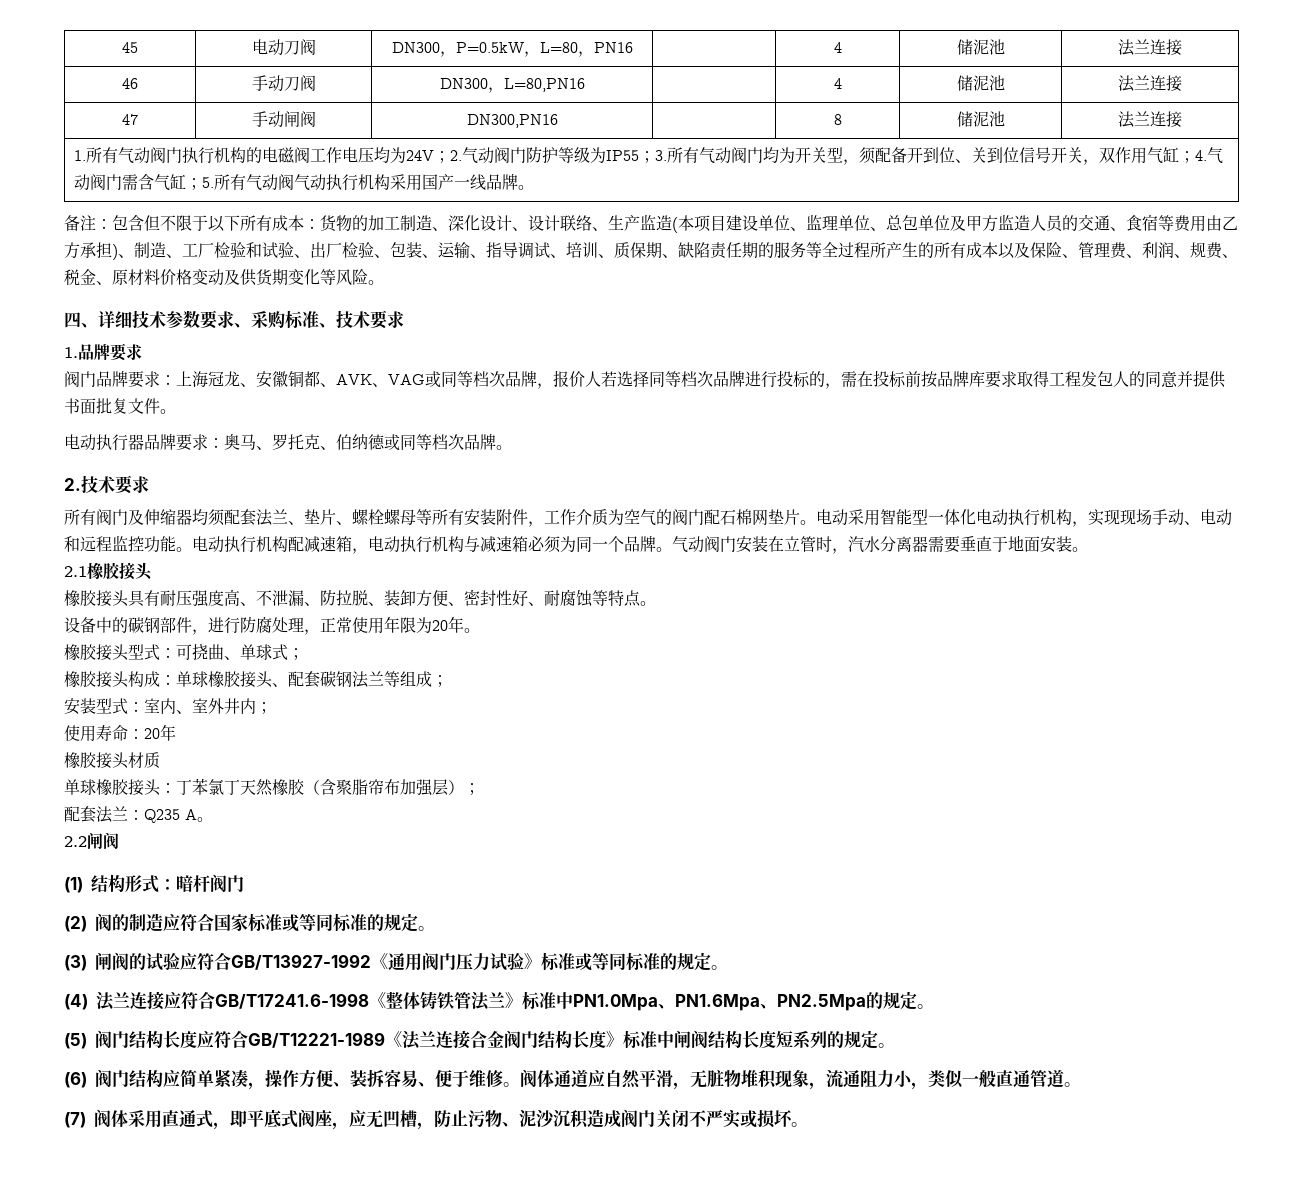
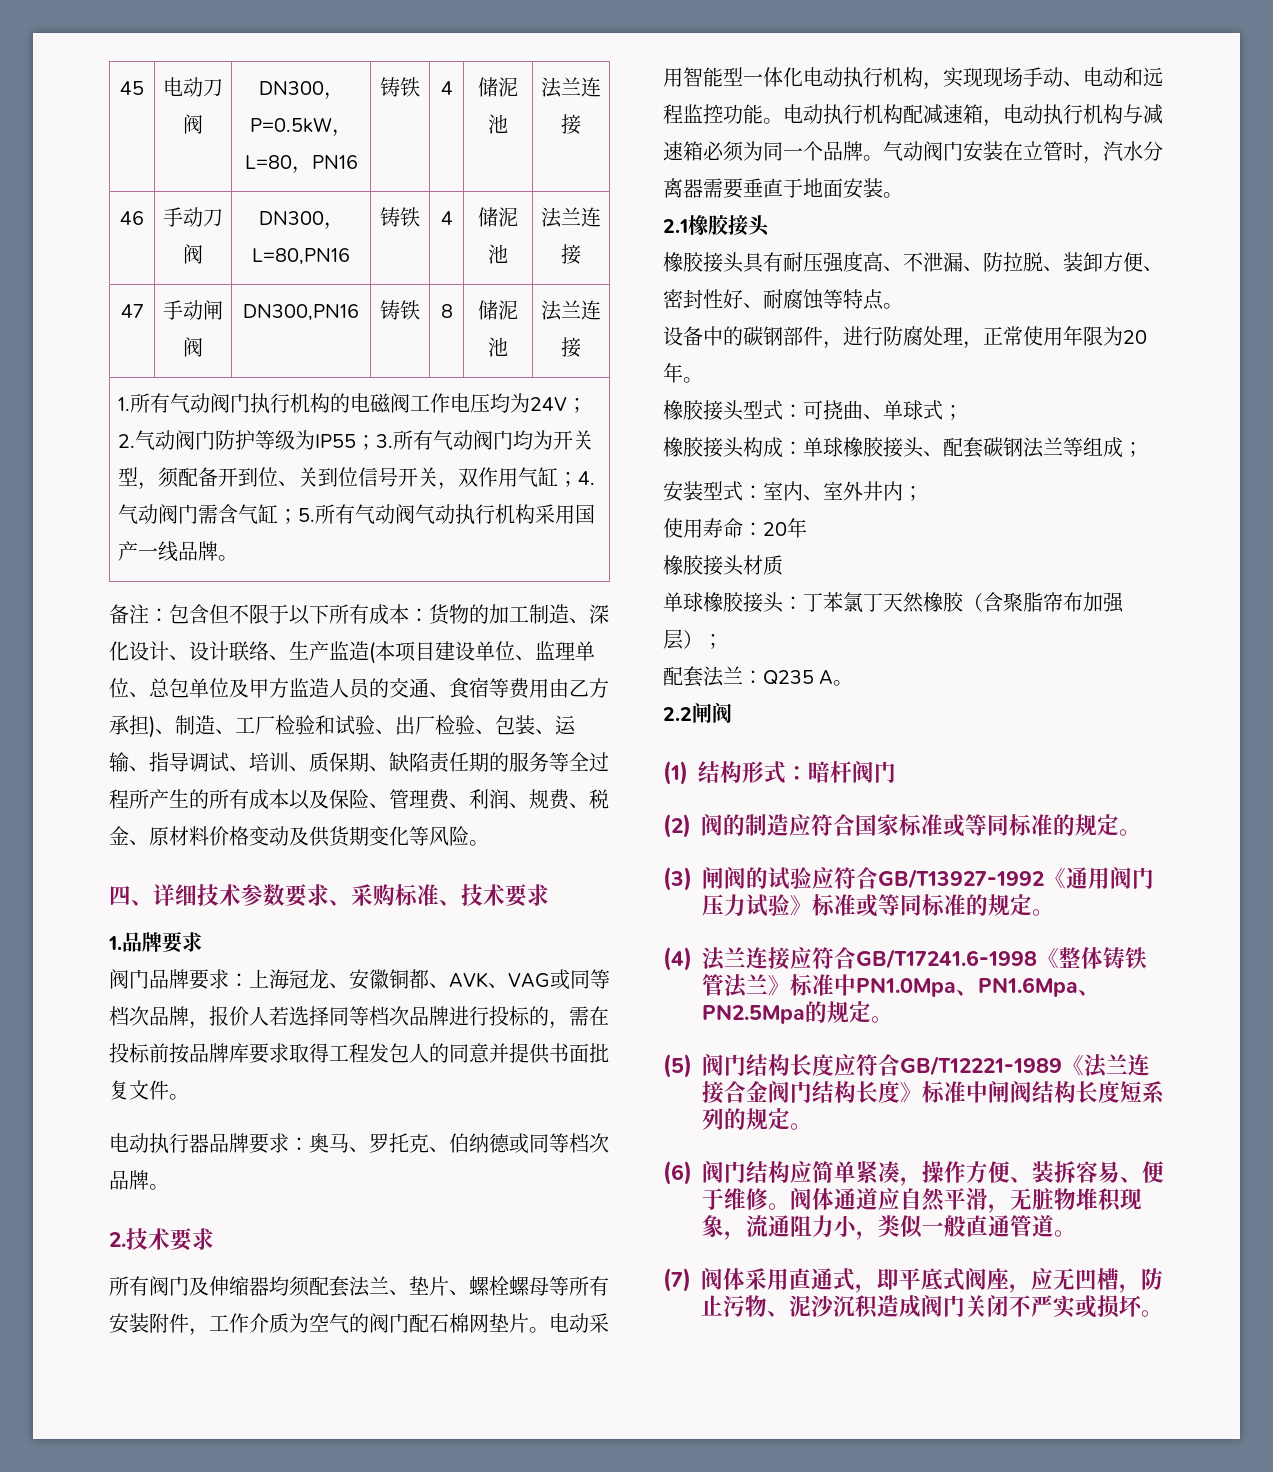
(633, 47) none -> [380,77,420,97] 铸铁
(585, 85) none -> [380,207,420,227] 铸铁
(558, 121) none -> [380,300,420,320] 铸铁

